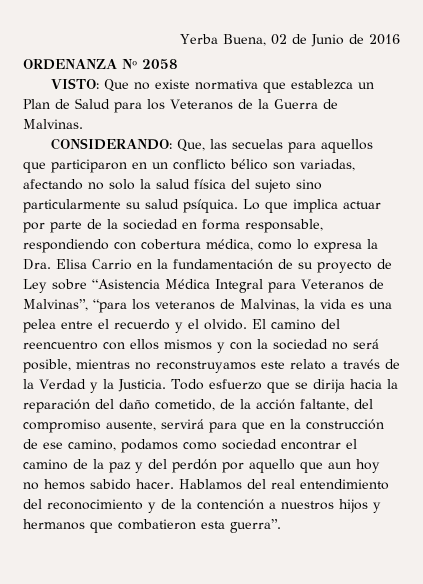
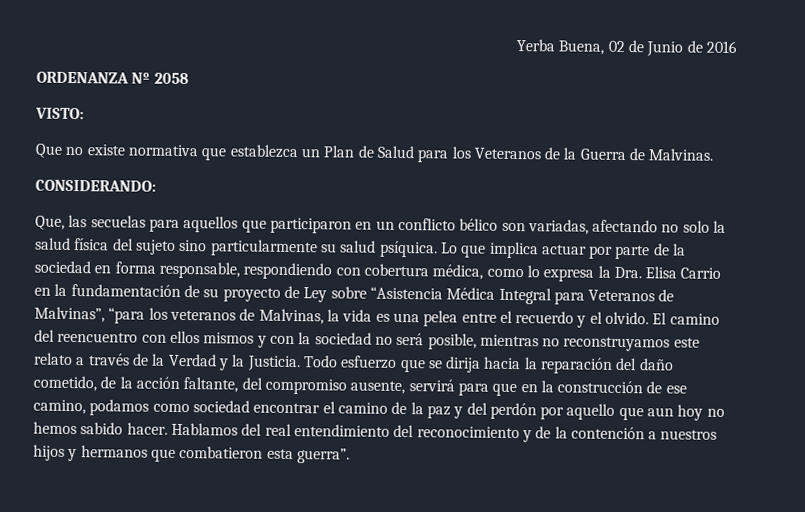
(100, 83) none -> (84, 113) //
(173, 144) none -> (156, 185) //

